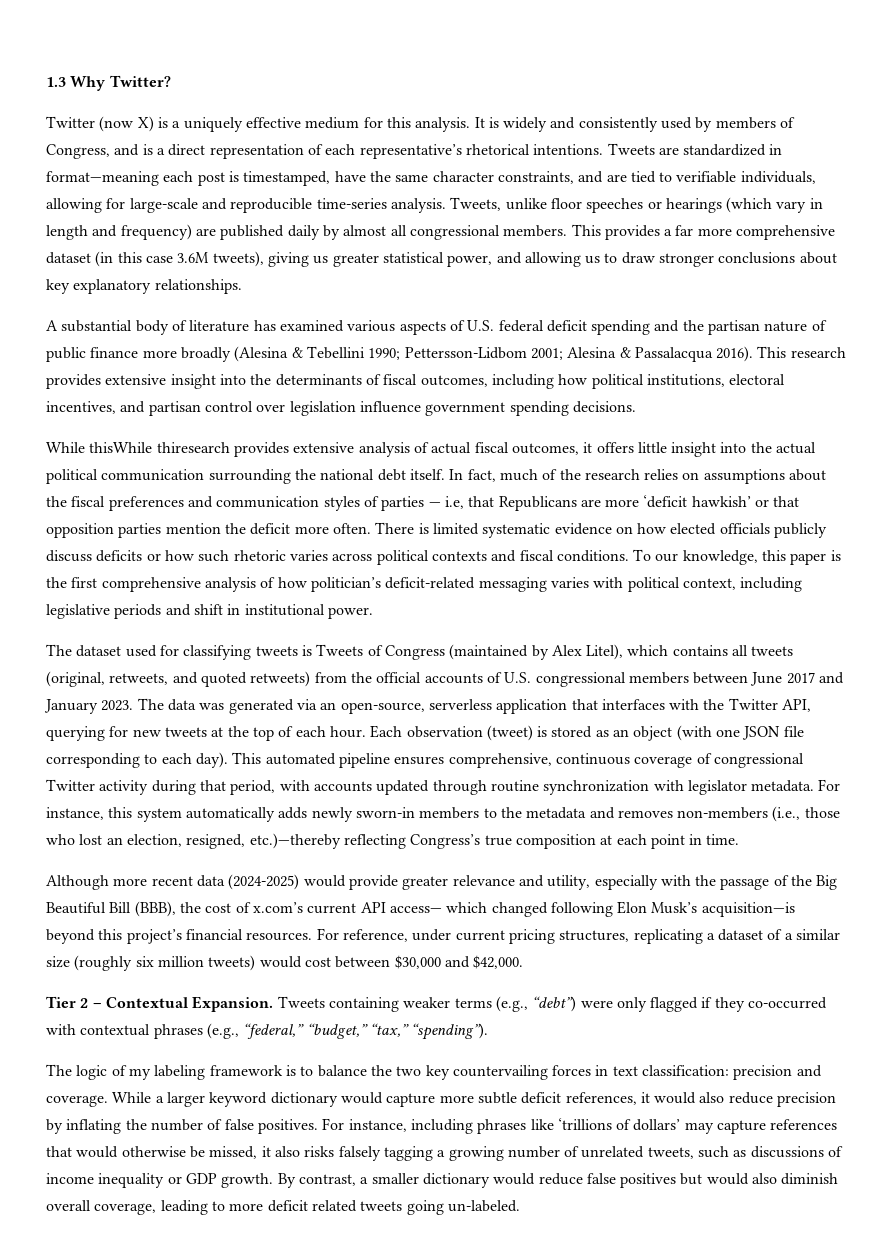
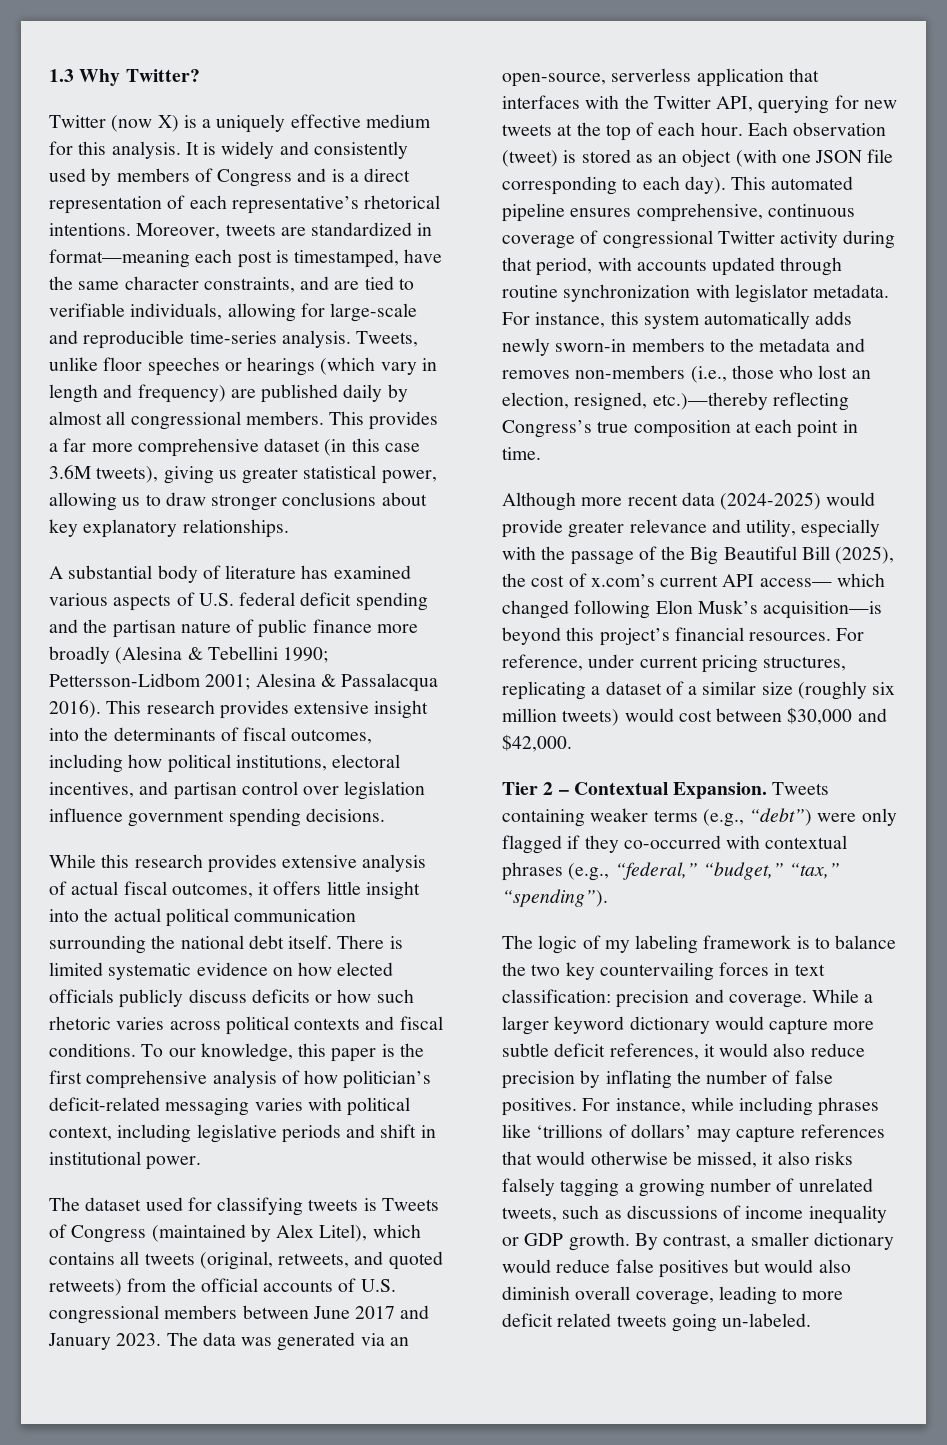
[46,144,110,159] Congress, -> [217,169,293,187] Congress
[607,143,655,155] Tweets -> [136,223,276,239] Moreover, tweets
[496,252,522,264] and -> (437, 477) none
[89,442,230,453] thisWhile thiresearch -> [101,854,203,868] this research
[449,469,827,484] [46,495,800,511] [46,523,371,538] In fact, much of the research relies on assumptions about the fiscal preferences and communication styles of parties — i.e, that Republicans are more ‘deficit hawkish’ or that opposition parties mention the deficit more often. -> (333, 942) none
[134,901,176,917] (BBB), -> [835,546,895,564] (2025),
(407, 1125) none -> [690,1097,734,1111] while

